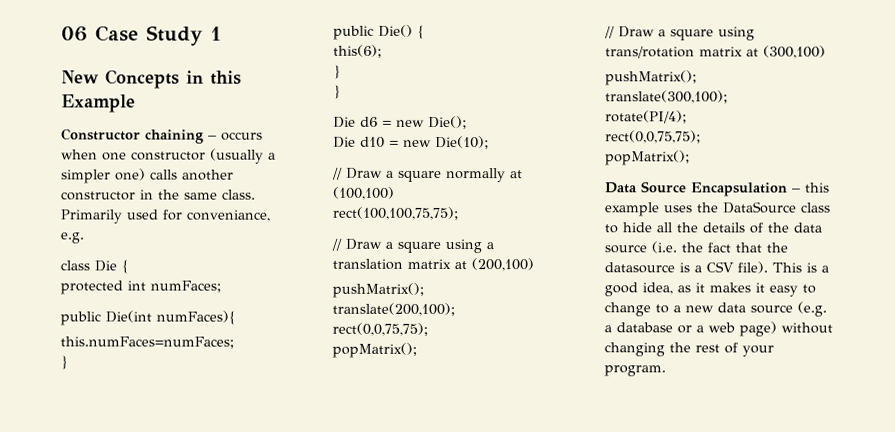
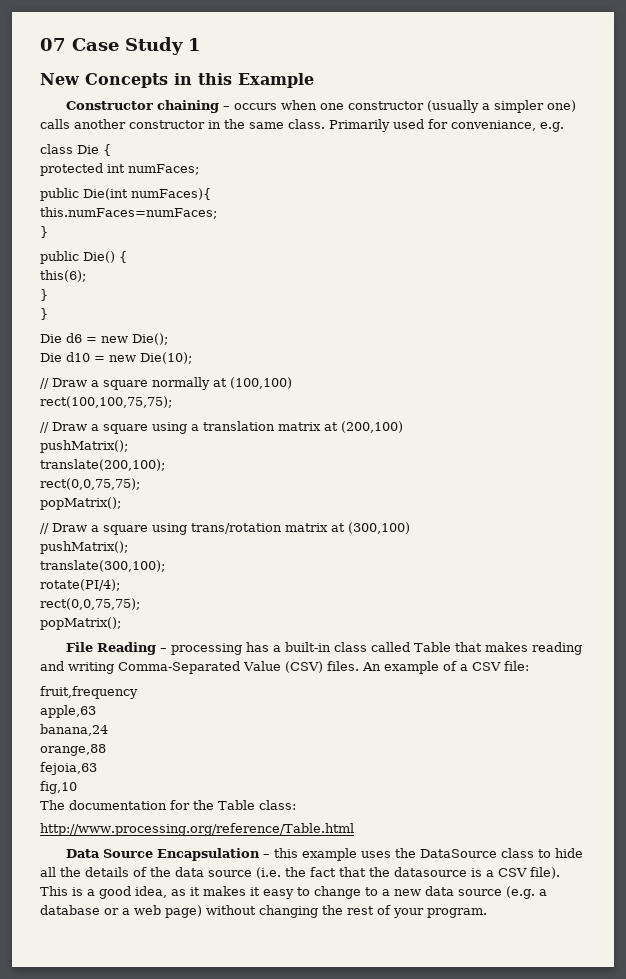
[61,26,88,42] 06 -> [40,38,66,51] 07
(690, 158) none -> [66,642,583,655] [40,661,529,674] [40,686,138,699] [40,705,96,718] [40,724,108,736] [40,744,106,756] [40,762,97,775] [40,781,77,794] [40,800,296,810] [40,823,354,836] // File Reading – processing has a built-in class called Table that makes reading and writing Comma-Separated Value (CSV) files. An example of a CSV file: // fruit,frequency // apple,63 // banana,24 // orange,88 // fejoia,63 // fig,10 // The documentation for the Table class: // http://www.processing.org/reference/Table.html

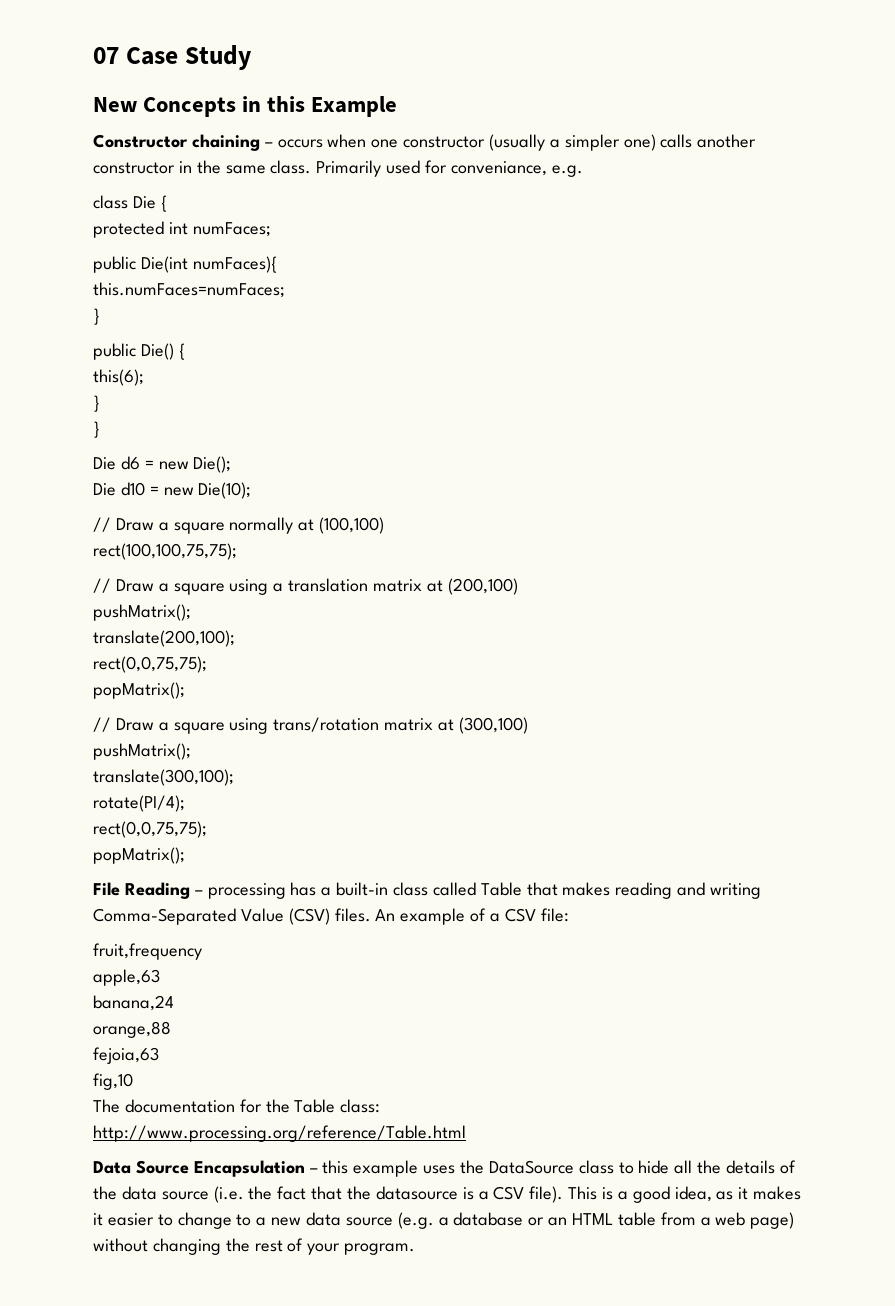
[188,38,201,51] 1 -> (251, 57) none
[263,889,294,899] easy -> [107,1213,154,1226] easier
(119, 911) none -> [548,1212,696,1226] an HTML table from

